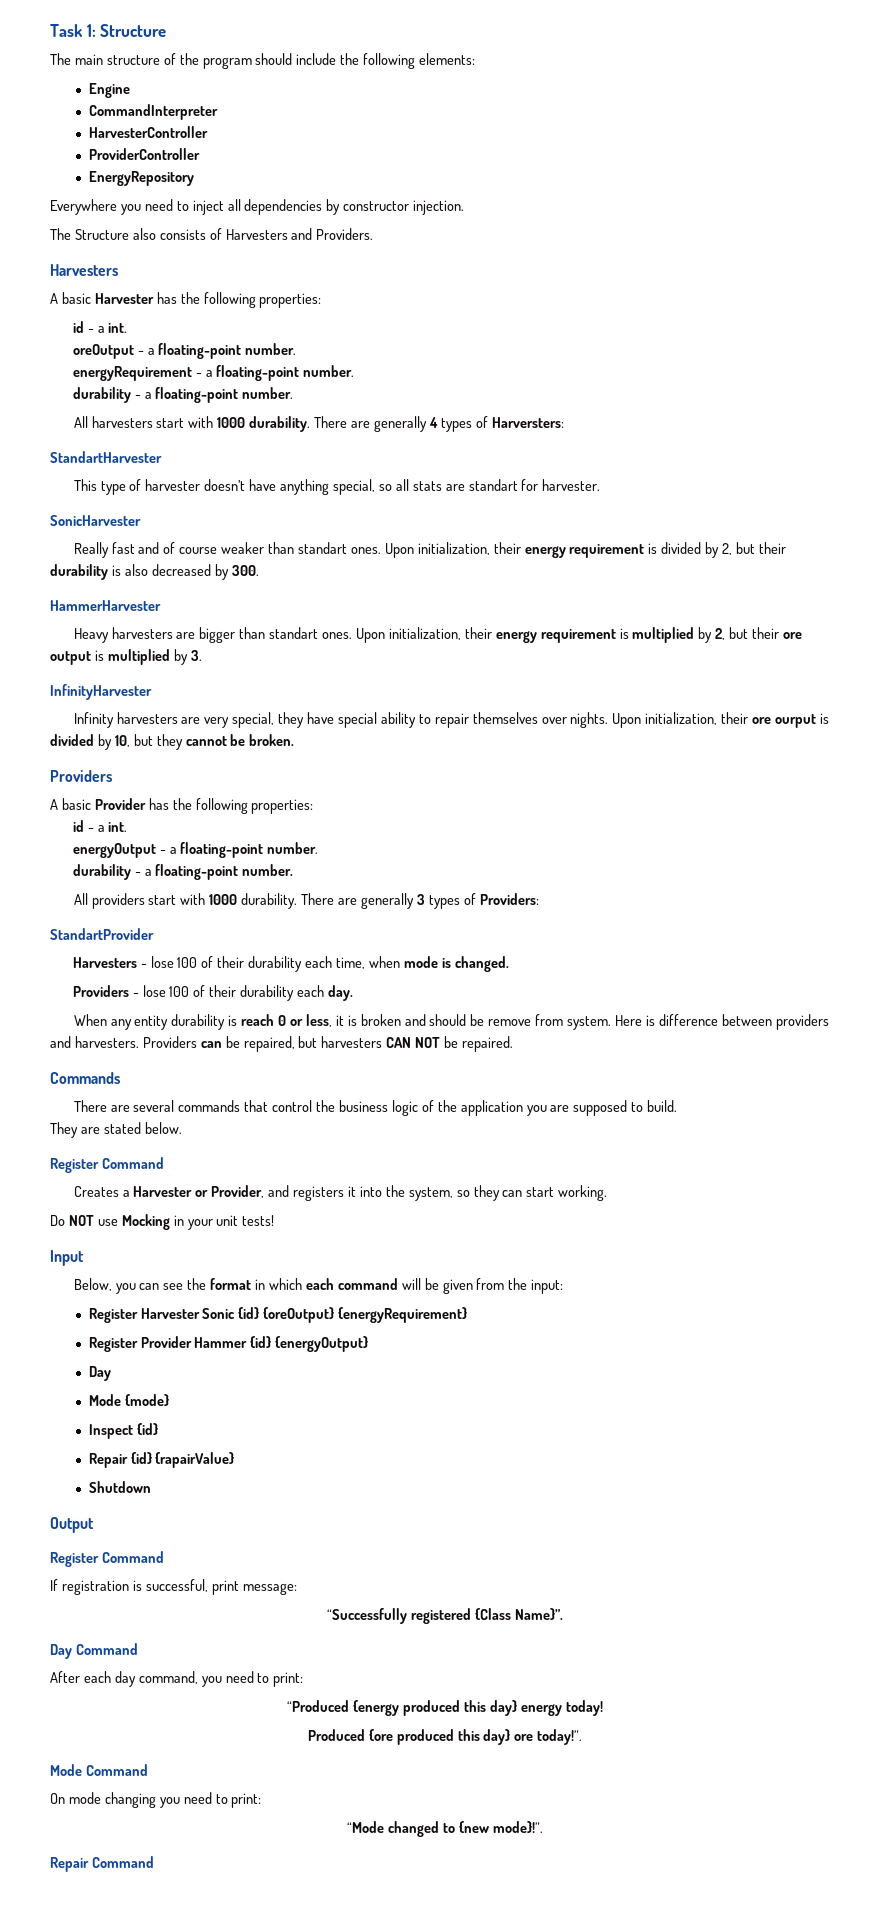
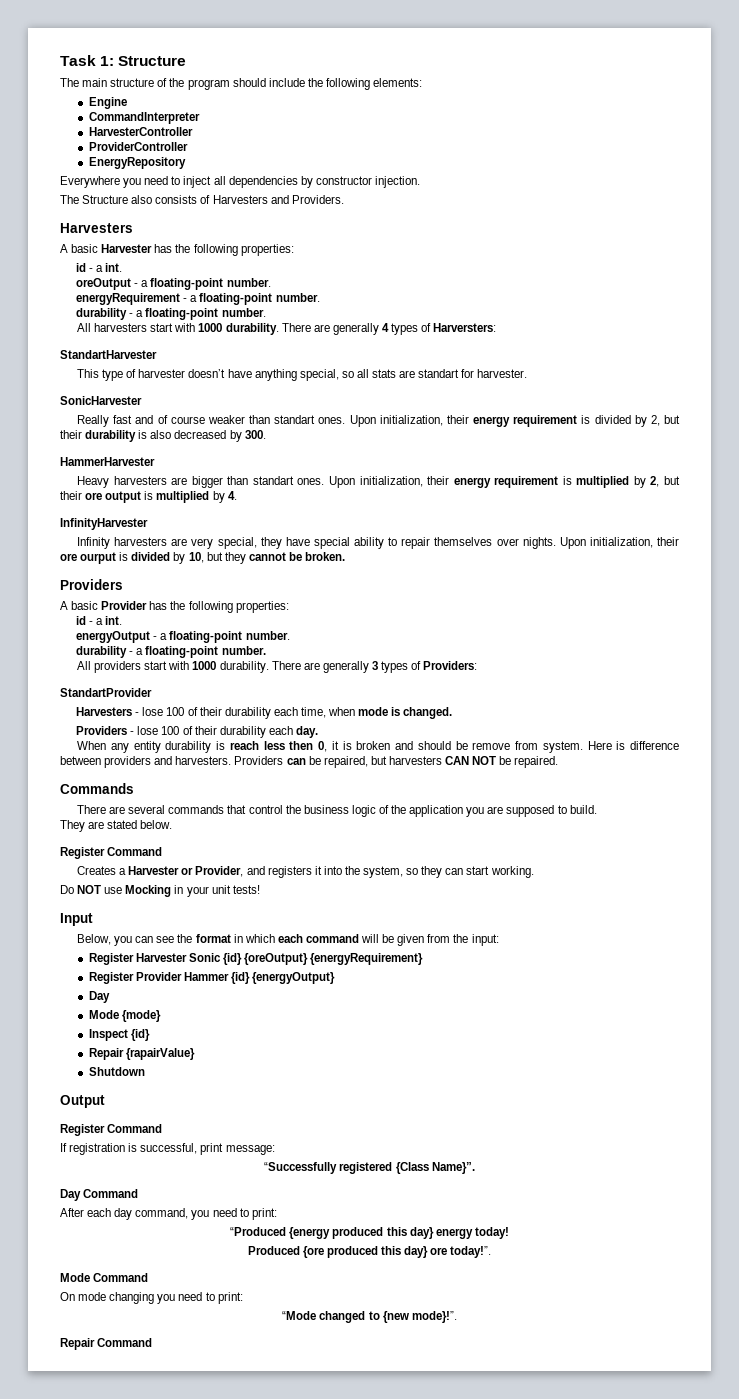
[190,650,202,661] 3. -> [227,491,237,500] 4.
[278,1014,332,1027] 0 or less, -> [263,741,328,752] less then 0,
[130,1452,152,1464] {id} -> (124, 1054) none

